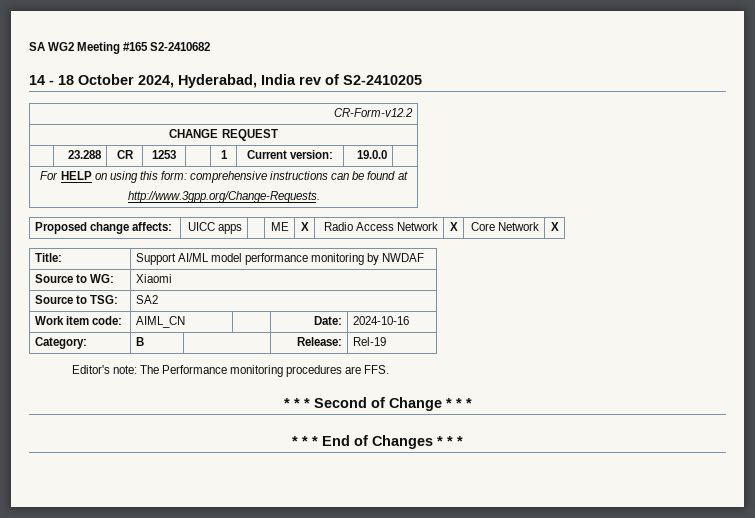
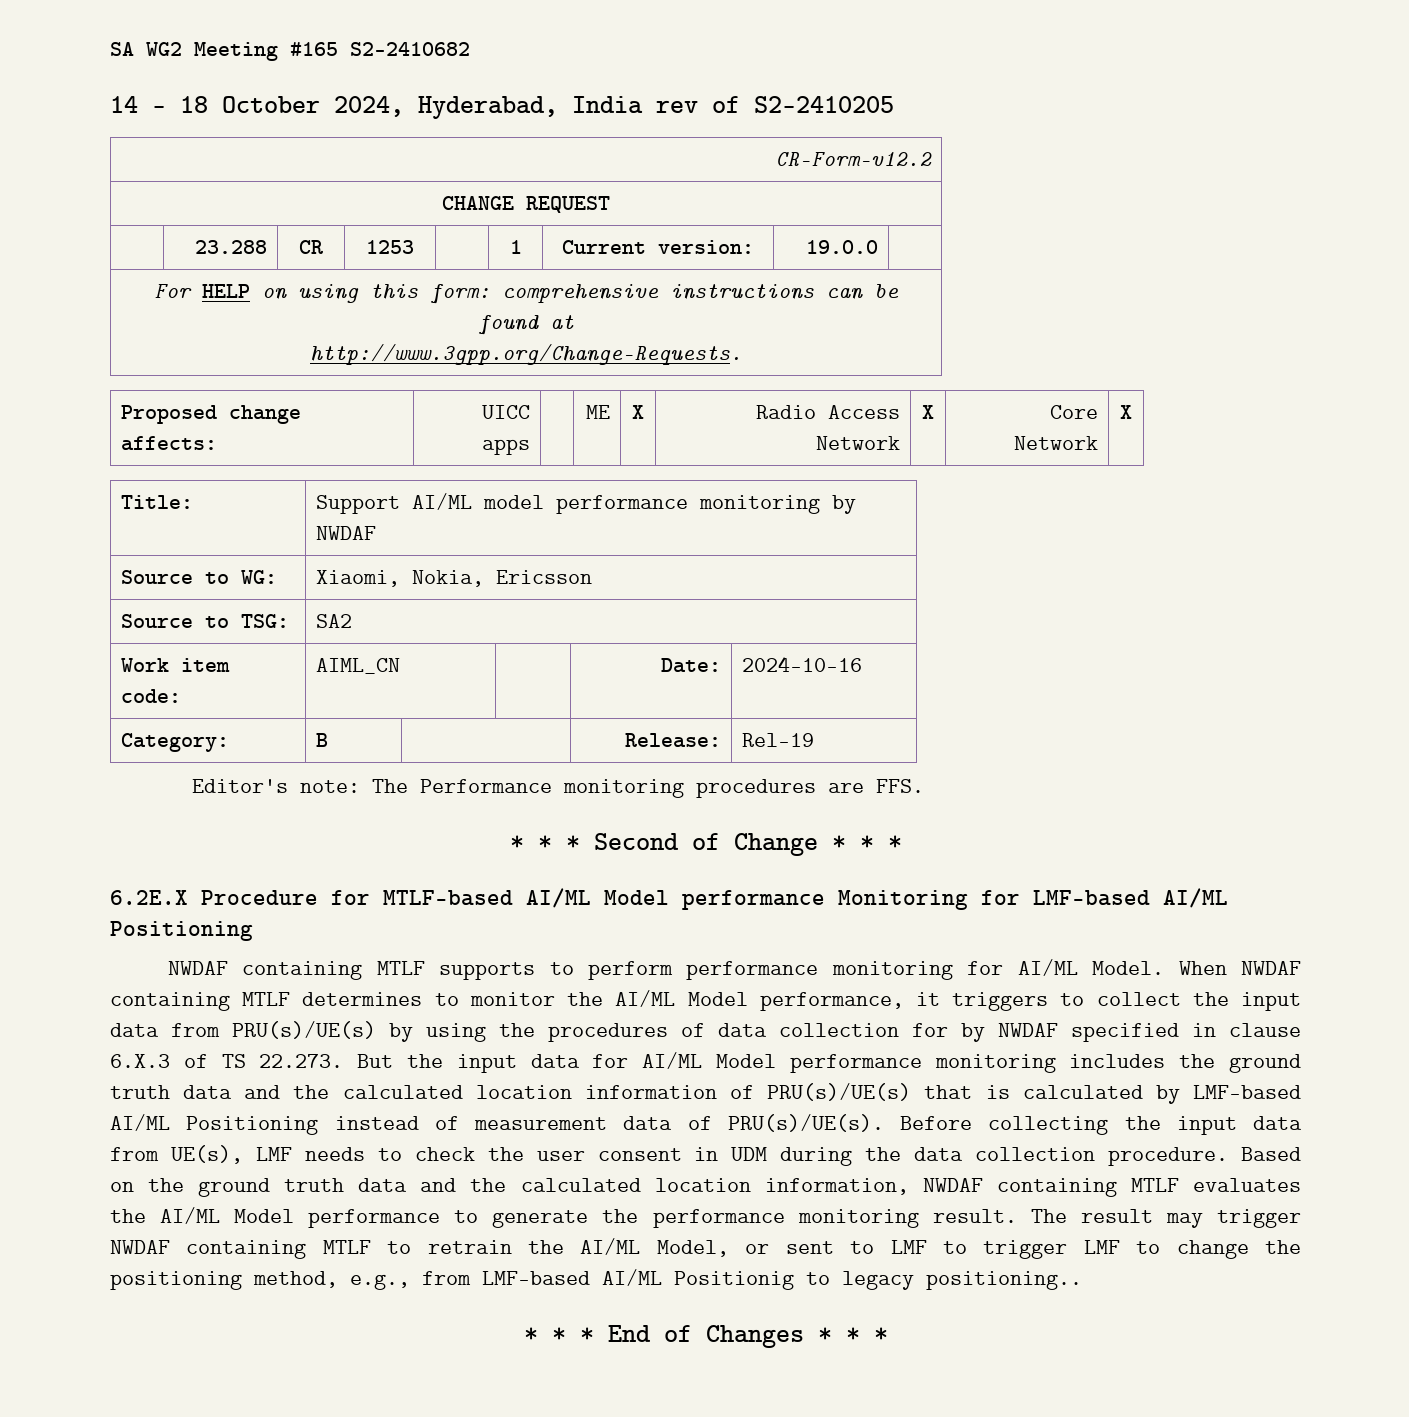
[135,274,172,283] Xiaomi -> [315,570,592,587] Xiaomi, Nokia, Ericsson
(472, 403) none -> [110,888,1228,910] [110,921,253,941] [167,959,1301,980] [110,990,1301,1011] [110,1021,1301,1042] [110,1052,1301,1073] [110,1083,1302,1104] [110,1114,1302,1135] [110,1145,1301,1166] [110,1178,1302,1197] [110,1207,1302,1228] [110,1238,1301,1259] [110,1269,1082,1290] // 6.2E.X Procedure for MTLF-based AI/ML Model performance Monitoring for LMF-based AI/ML Positioning // NWDAF containing MTLF supports to perform performance monitoring for AI/ML Model. When NWDAF containing MTLF determines to monitor the AI/ML Model performance, it triggers to collect the input data from PRU(s)/UE(s) by using the procedures of data collection for by NWDAF specified in clause 6.X.3 of TS 22.273. But the input data for AI/ML Model performance monitoring includes the ground truth data and the calculated location information of PRU(s)/UE(s) that is calculated by LMF-based AI/ML Positioning instead of measurement data of PRU(s)/UE(s). Before collecting the input data from UE(s), LMF needs to check the user consent in UDM during the data collection procedure. Based on the ground truth data and the calculated location information, NWDAF containing MTLF evaluates the AI/ML Model performance to generate the performance monitoring result. The result may trigger NWDAF containing MTLF to retrain the AI/ML Model, or sent to LMF to trigger LMF to change the positioning method, e.g., from LMF-based AI/ML Positionig to legacy positioning..

